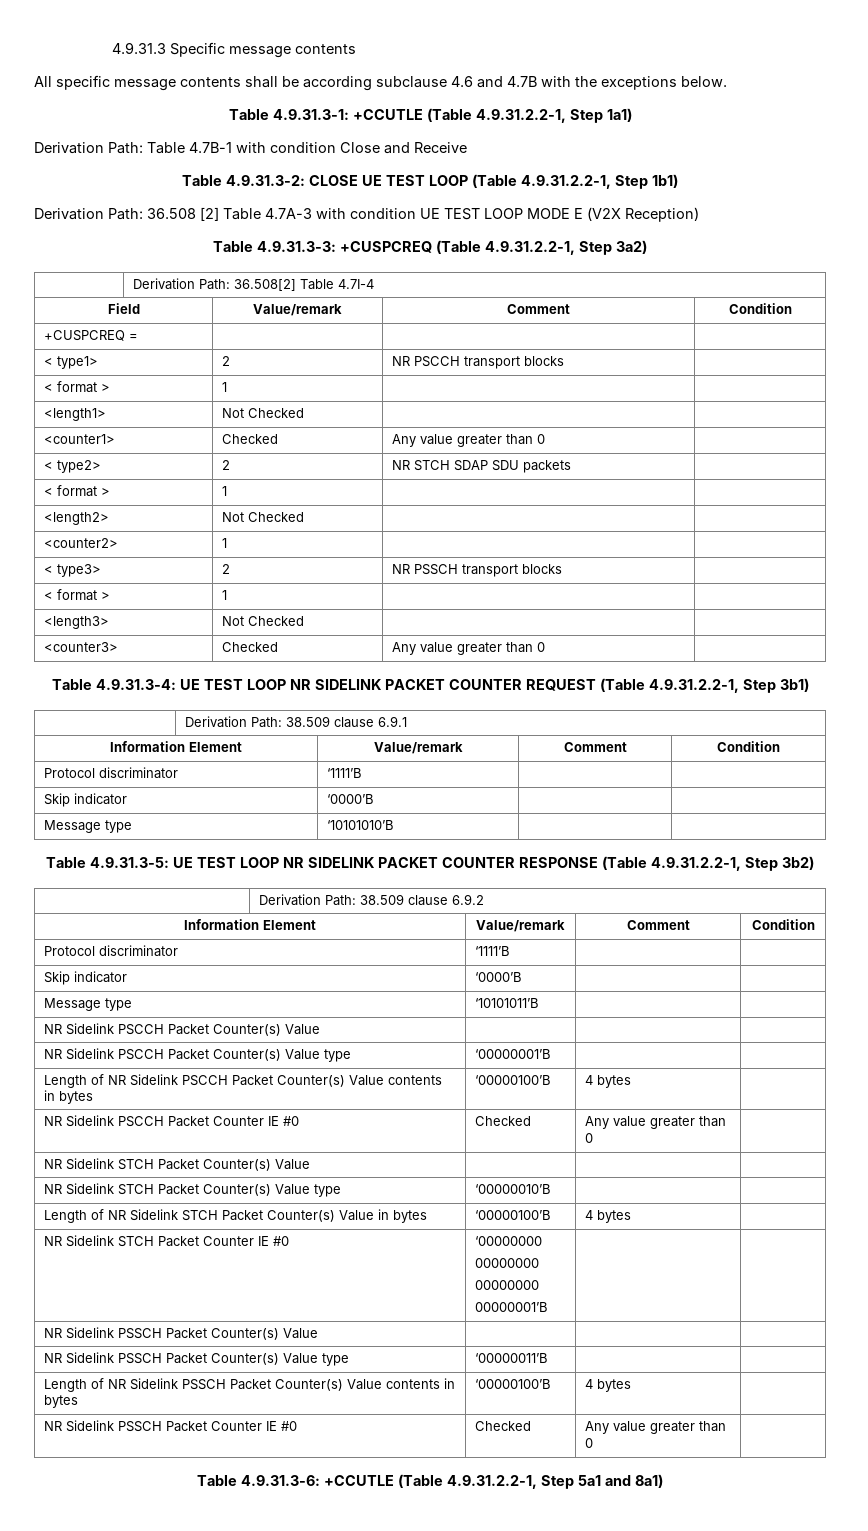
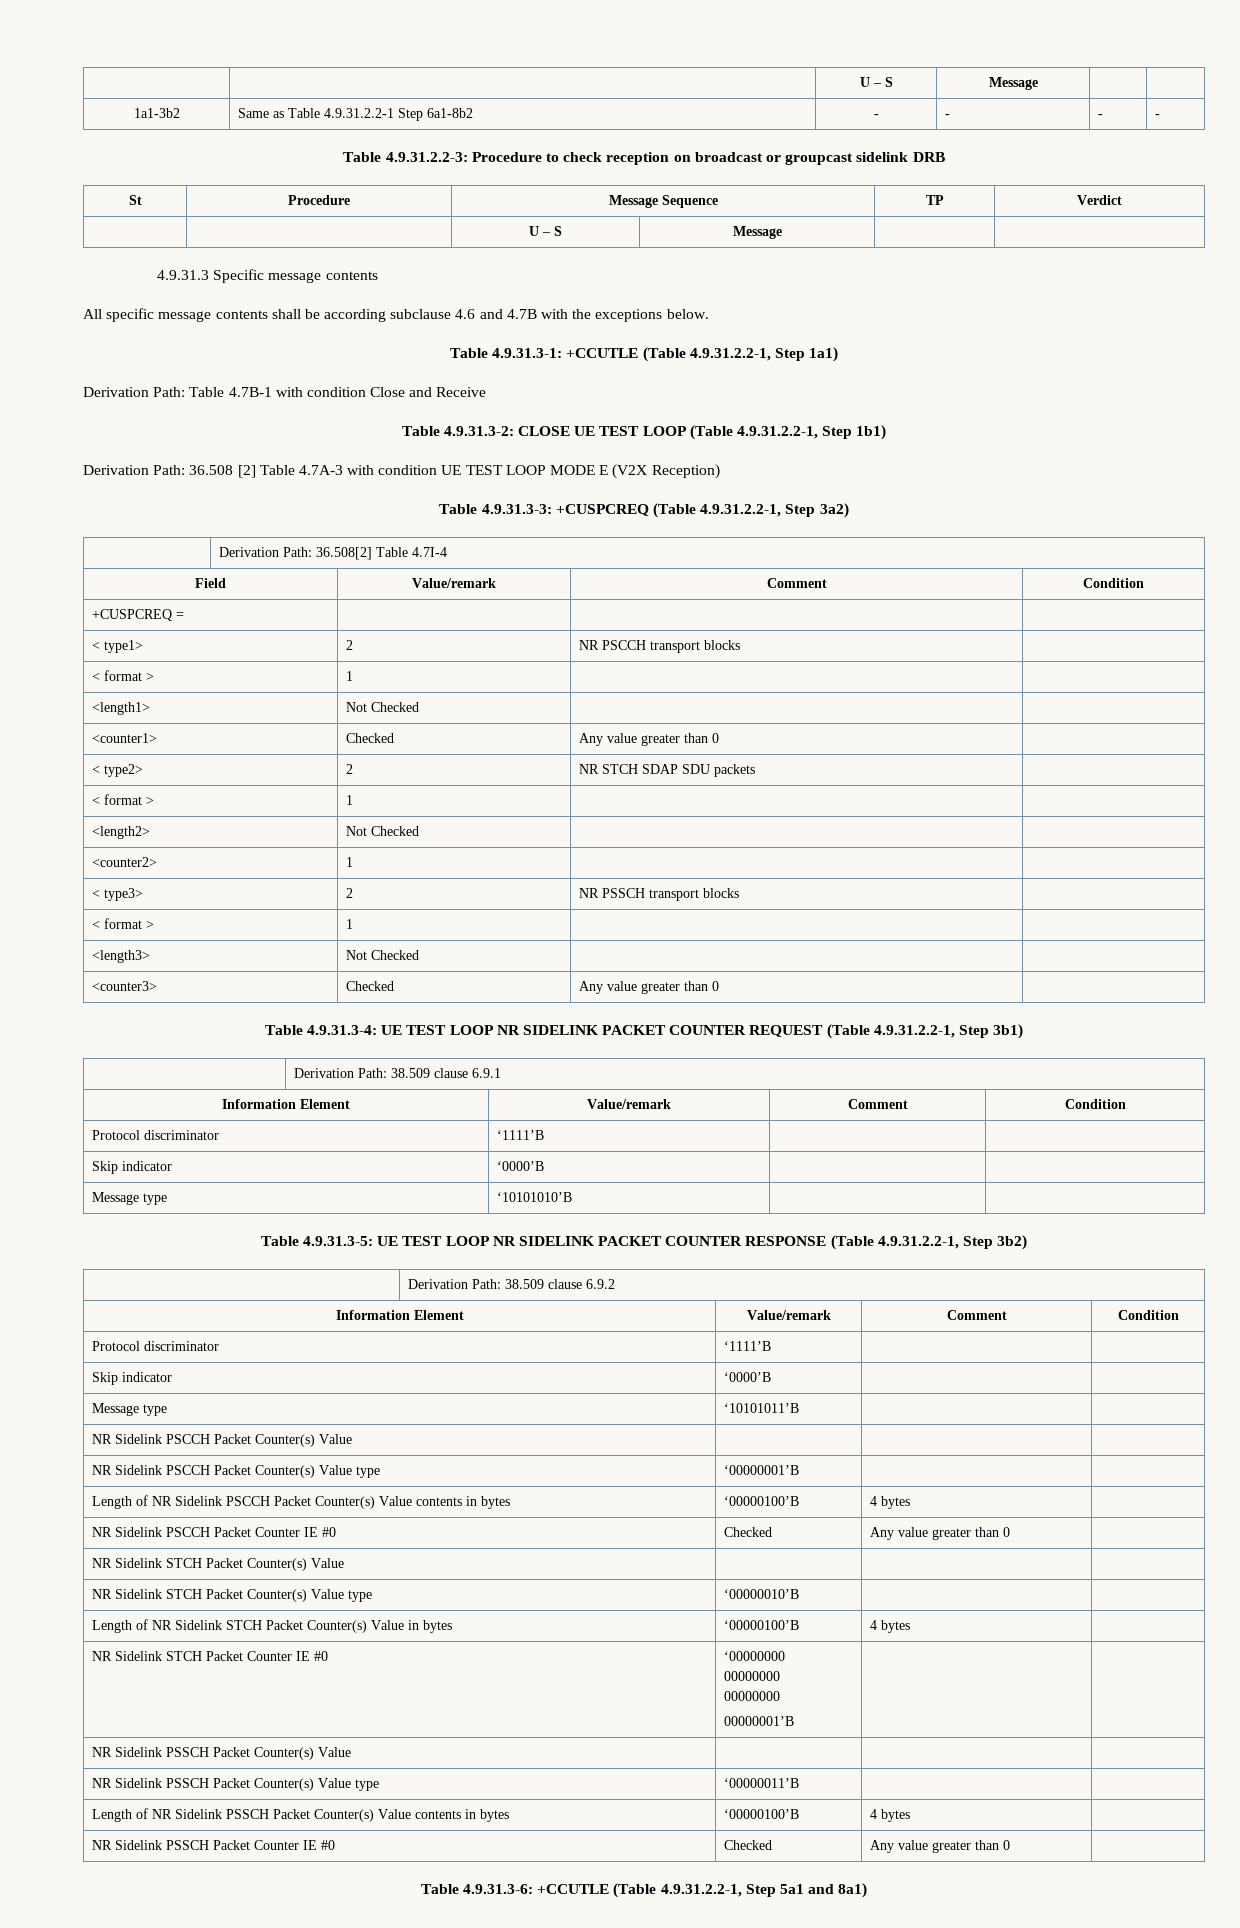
(112, 48) none -> [859,77,893,87] [988,77,1038,90] [133,108,180,118] [237,108,473,121] [873,114,879,118] [944,114,950,118] [1097,114,1103,118] [1154,114,1160,118] [343,152,945,165] [128,195,142,205] [288,195,350,205] [608,195,718,208] [925,195,944,205] [1077,195,1122,205] [529,226,562,236] [732,226,782,239] | | U – S | Message | | // 1a1-3b2 | Same as Table 4.9.31.2.2-1 Step 6a1-8b2 | - | - | - | - // Table 4.9.31.2.2-3: Procedure to check reception on broadcast or groupcast sidelink DRB // St | Procedure | Message Sequence | TP | Verdict // | | U – S | Message | | //

